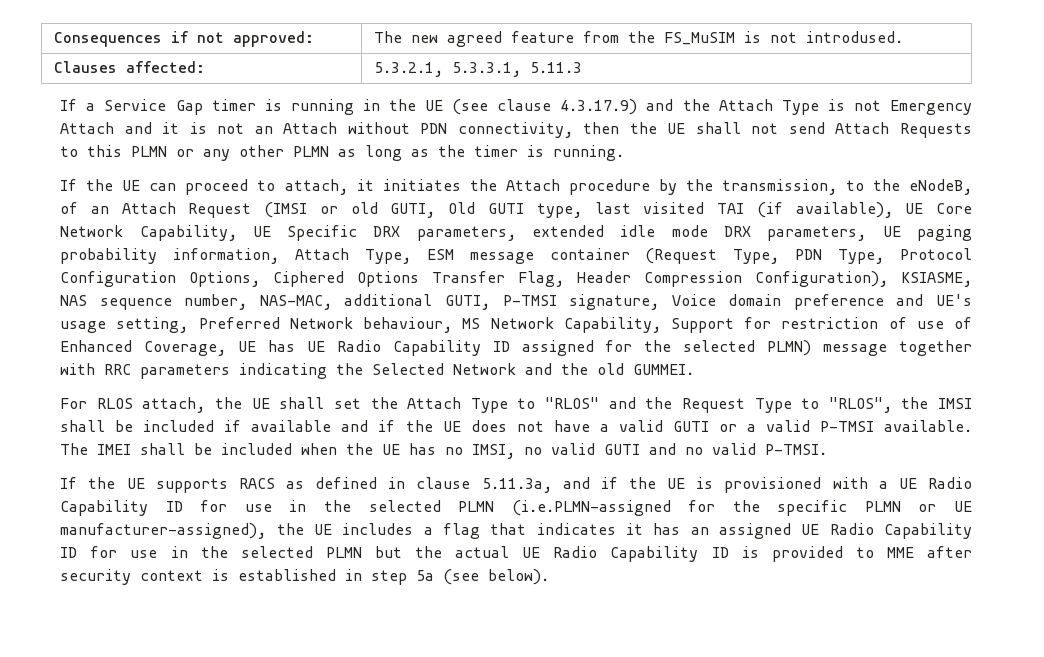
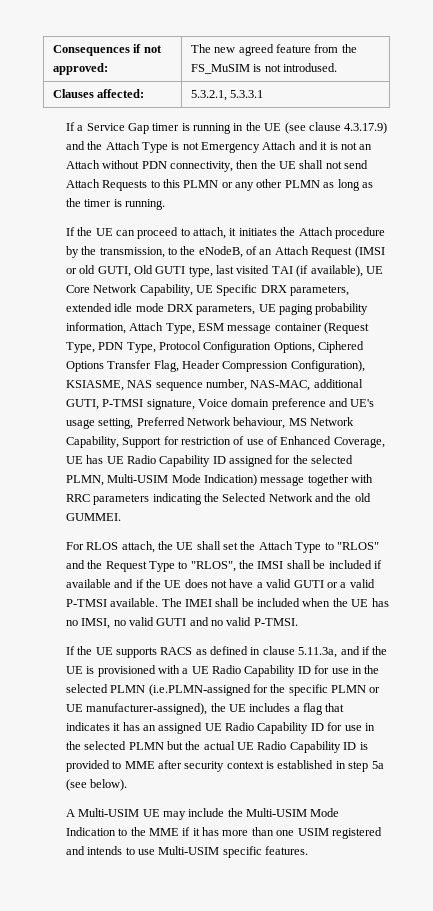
[451,62,582,77] 5.3.3.1, 5.11.3 -> [230,90,264,98] 5.3.3.1
[767,340,812,356] PLMN) -> [65,474,257,486] PLMN, Multi-USIM Mode Indication)
(550, 577) none -> [65,808,340,820] [65,827,382,839] [65,846,309,858] // A Multi-USIM UE may include the Multi-USIM Mode Indication to the MME if it has more than one USIM registered and intends to use Multi-USIM specific features.

